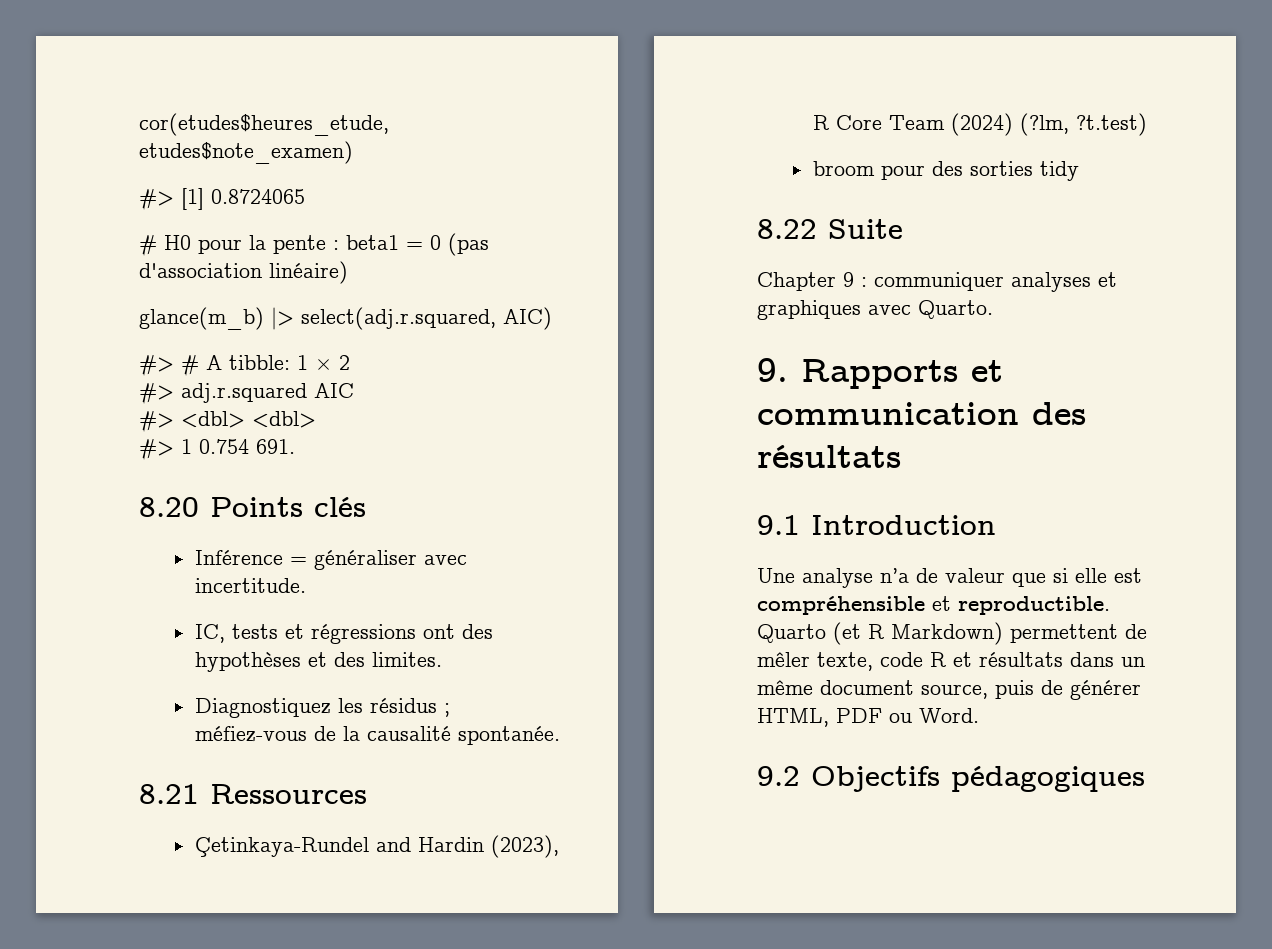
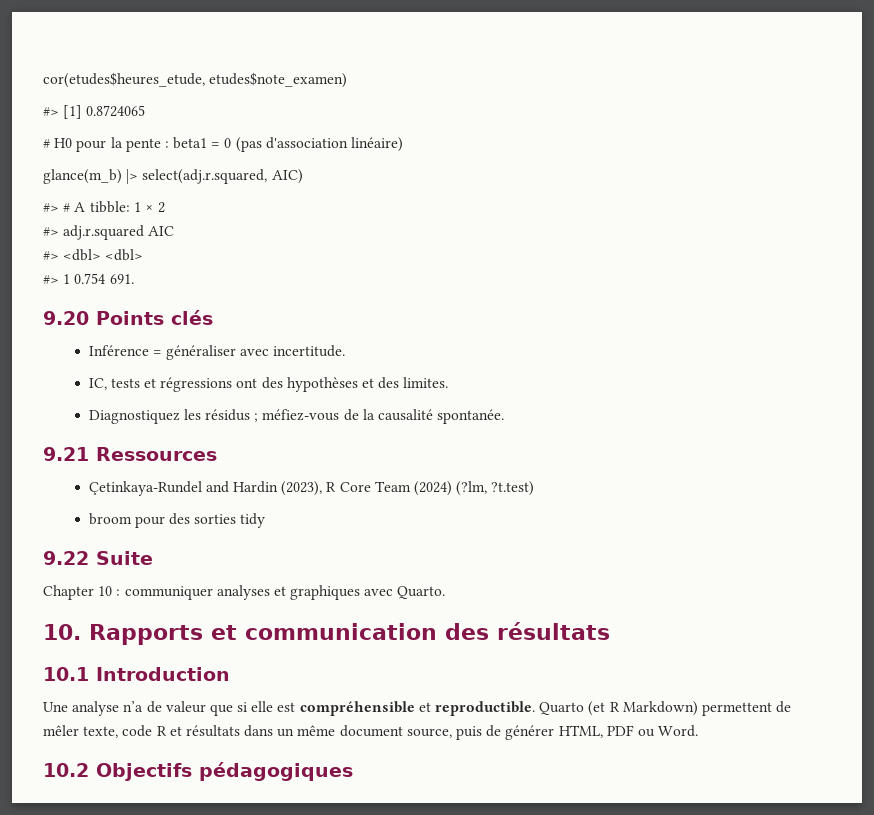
[139,497,199,517] 8.20 -> [43,311,89,325] 9.20
[139,784,199,804] 8.21 -> [43,447,89,461] 9.21
[757,219,817,239] 8.22 -> [43,551,89,565] 9.22
[843,272,854,287] 9 -> [98,586,113,596] 10
[757,358,788,382] 9. -> [43,624,81,640] 10.
[757,515,800,535] 9.1 -> [43,667,89,681] 10.1
[757,766,800,786] 9.2 -> [43,763,89,777] 10.2

